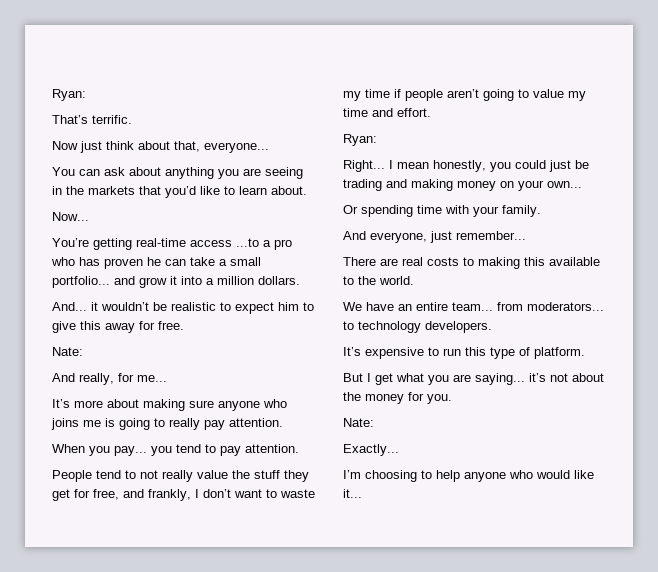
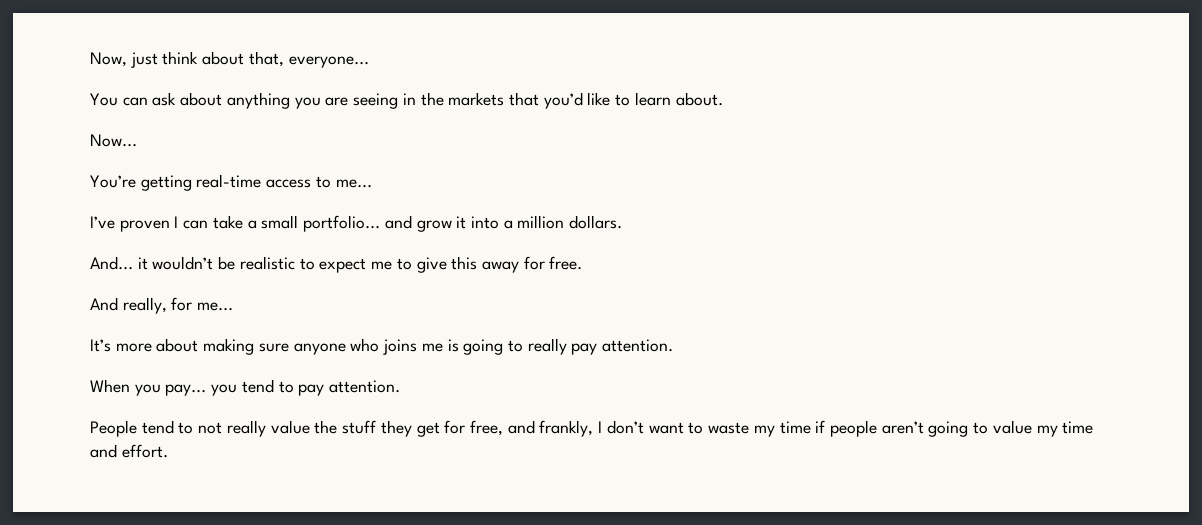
[52,89,86,101] [52,115,132,124] [52,141,78,150] Ryan: // That’s terrific. // Now -> [90,52,127,67] Now,
[236,238,292,250] [51,257,161,269] ...to a pro who has proven he -> [315,176,372,188] [90,216,179,232] to me... // I’ve proven I
[278,302,299,311] him -> [371,261,393,270] me
[52,347,83,356] // Nate: -> (583, 263) none
[343,134,377,146] [343,160,589,172] [343,179,582,191] [343,205,541,217] [343,231,526,243] [343,257,600,269] [343,276,414,285] [343,302,604,311] [343,321,492,333] [343,347,585,359] [343,373,604,385] [343,392,452,404] [343,418,374,427] [343,444,399,456] [343,470,594,482] [343,489,362,498] // Ryan: // Right... I mean honestly, you could just be trading and making money on your own... // Or spending time with your family. // And everyone, just remember... // There are real costs to making this available to the world. // We have an entire team... from moderators... to technology developers. // It’s expensive to run this type of platform. // But I get what you are saying... it’s not about the money for you. // Nate: // Exactly... // I’m choosing to help anyone who would like it... -> (168, 451) none

